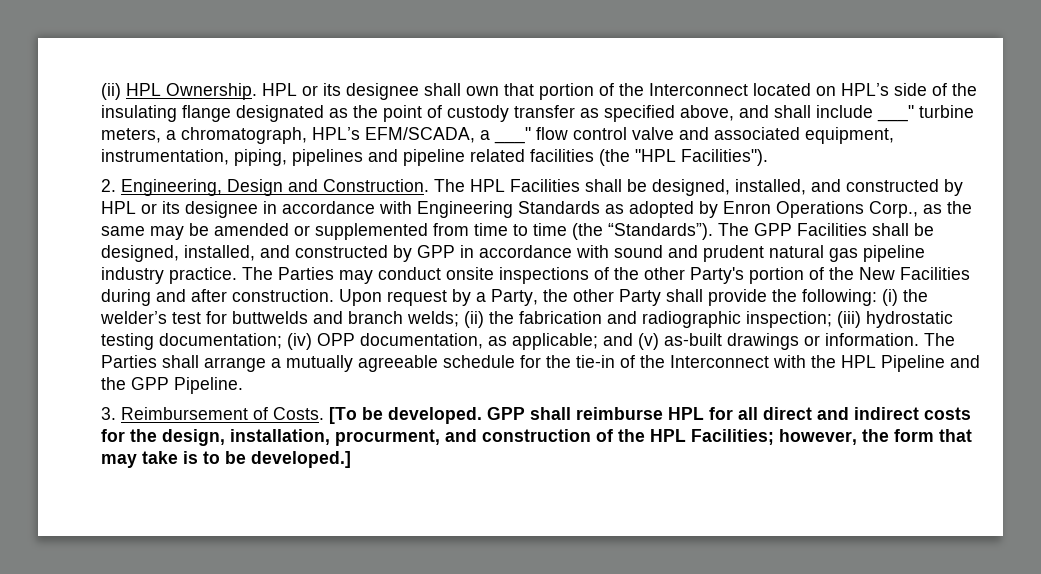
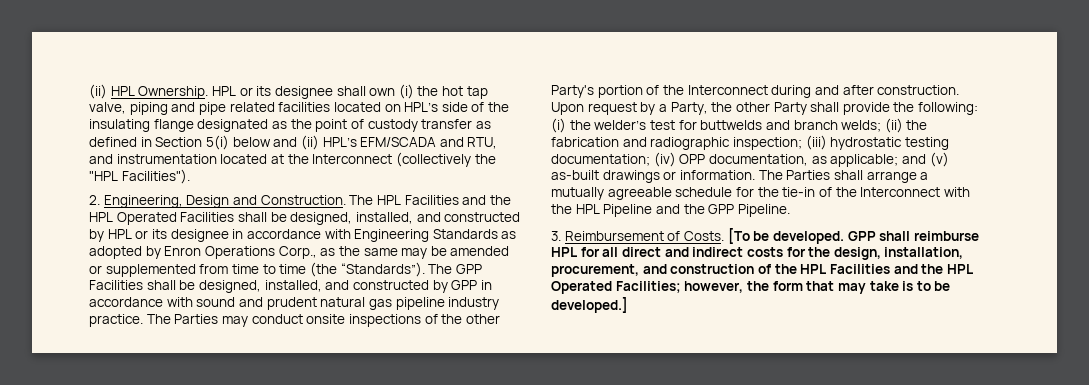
[504,83,748,100] that portion of the Interconnect -> [398,84,488,99] [89,102,331,115] (i) the hot tap valve, piping and pipe related facilities
[604,105,974,122] [101,127,894,144] [101,149,630,166] specified above, and shall include ___" turbine meters, a chromatograph, HPL’s EFM/SCADA, a ___" flow control valve and associated equipment, instrumentation, piping, pipelines and pipeline related facilities (the -> [89,135,498,150] [89,152,496,167] defined in Section 5(i) below and (ii) HPL’s EFM/SCADA and RTU, and instrumentation located at the Interconnect (collectively the
(580, 185) none -> [462,195,511,205] [89,212,235,225] and the HPL Operated Facilities
[859,267,970,280] New Facilities -> [687,85,768,95] Interconnect
[335,429,440,446] procurment, -> [551,264,639,277] procurement,
(686, 435) none -> [829,264,973,274] [551,281,612,294] Facilities and the HPL Operated

